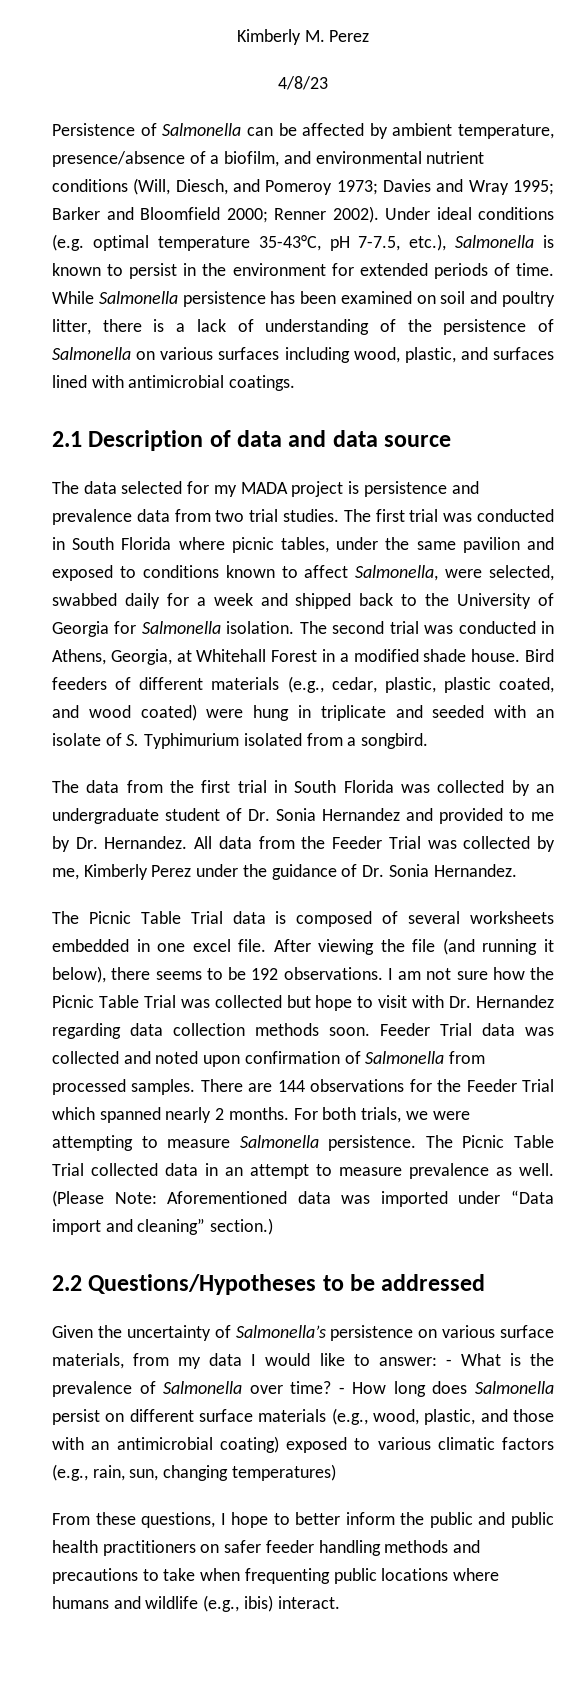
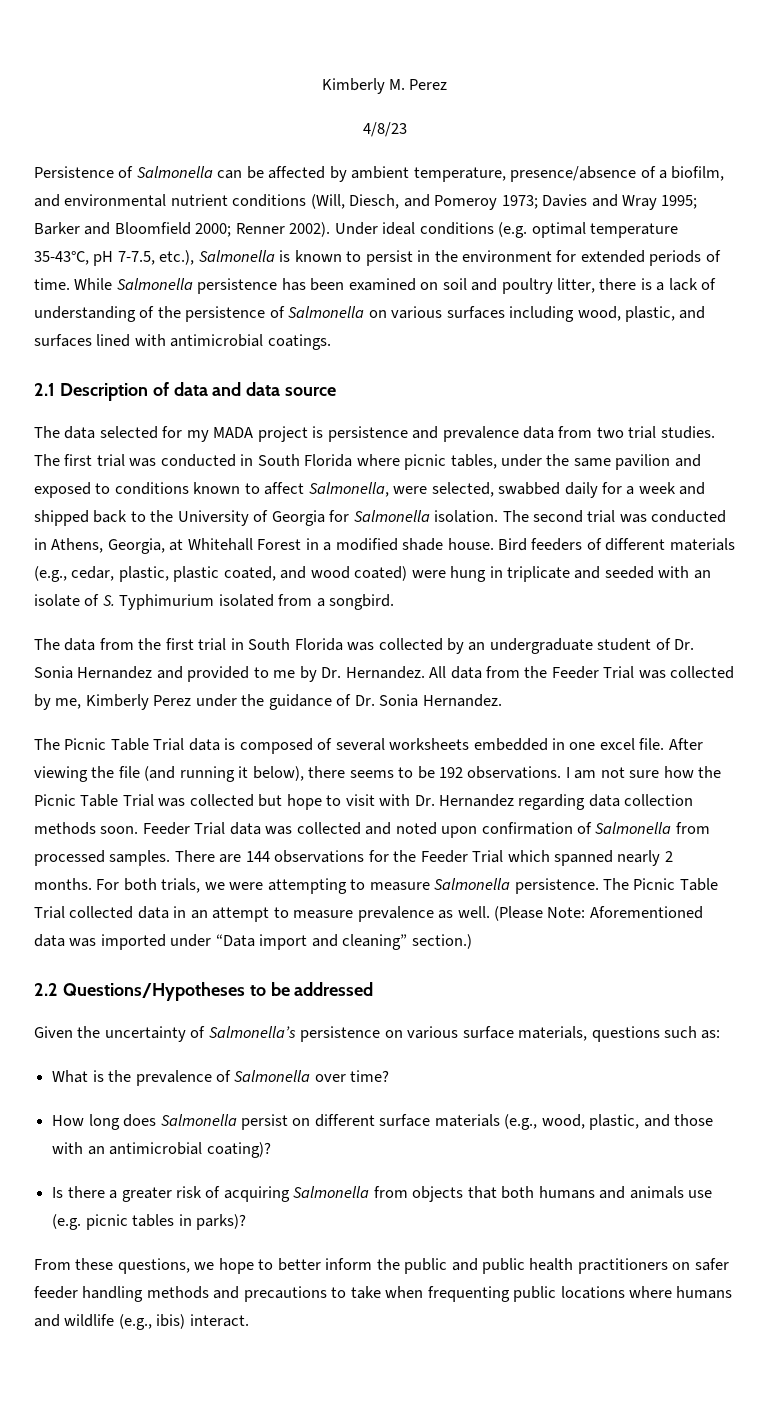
[133,1353,452,1369] from my data I would like to answer: - -> [591,1026,721,1042] questions such as: //
[338,1387,345,1394] - -> (390, 1076) //
[219,1436,554,1453] [52,1464,336,1481] coating) exposed to various climatic factors (e.g., rain, sun, changing temperatures) -> [206,1142,271,1158] [52,1186,712,1202] [52,1214,246,1230] coating)? // Is there a greater risk of acquiring Salmonella from objects that both humans and animals use (e.g. picnic tables in parks)?
[220,1513,226,1525] I -> [194,1262,215,1270] we

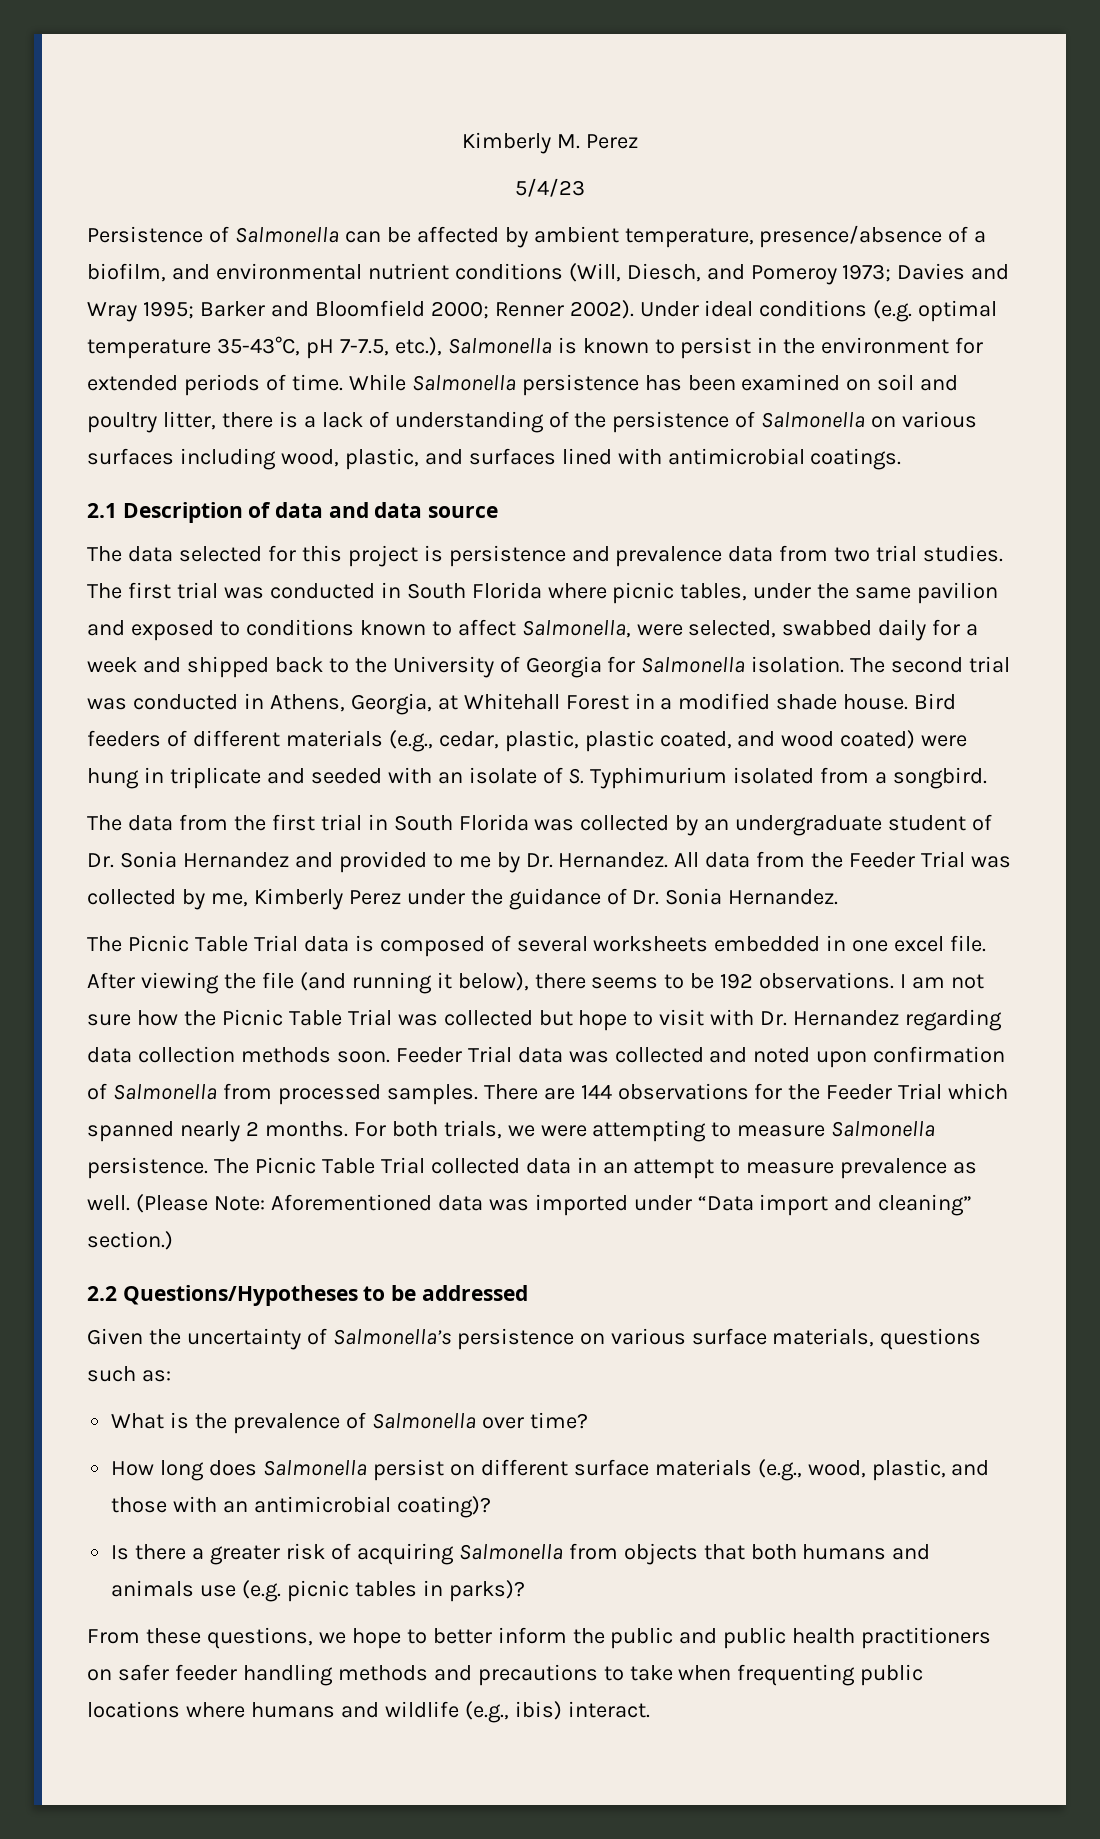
[362,122,407,137] 4/8/23 -> [515,178,585,197] 5/4/23
[186,427,254,442] my MADA -> [301,545,342,562] this

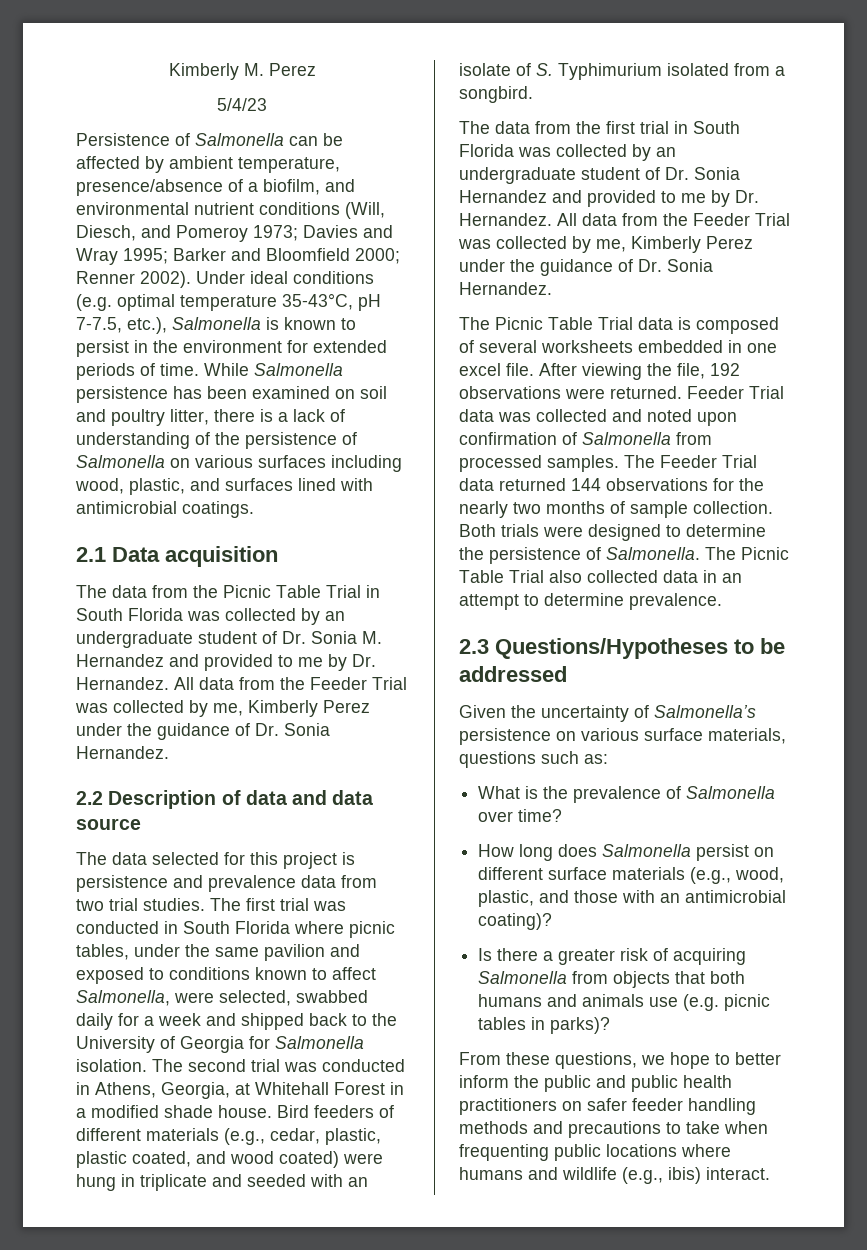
(117, 510) none -> [112,546,278,567] [76,585,380,598] [76,608,345,625] [76,631,382,648] [76,654,376,671] [76,677,407,690] [75,700,370,717] [76,723,330,740] [76,746,169,759] [76,791,103,805] Data acquisition // The data from the Picnic Table Trial in South Florida was collected by an undergraduate student of Dr. Sonia M. Hernandez and provided to me by Dr. Hernandez. All data from the Feeder Trial was collected by me, Kimberly Perez under the guidance of Dr. Sonia Hernandez. // 2.2
[261,972,985,994] [87,1009,1003,1031] [87,1046,390,1063] file (and running it below), there seems to be 192 observations. I am not sure how the Picnic Table Trial was collected but hope to visit with Dr. Hernandez regarding data collection methods soon. -> [677,363,740,379] [459,386,682,399] file, 192 observations were returned.
[483,1083,1009,1100] [87,1120,936,1142] [87,1157,425,1179] There are 144 observations for the Feeder Trial which spanned nearly 2 months. For both trials, we were attempting to measure Salmonella persistence. The Picnic Table Trial -> [624,455,757,468] [459,478,764,491] [459,501,773,518] [459,524,766,541] [459,547,789,564] [459,570,582,583] The Feeder Trial data returned 144 observations for the nearly two months of sample collection. Both trials were designed to determine the persistence of Salmonella. The Picnic Table Trial also
[746,1158,978,1179] [87,1194,973,1216] [87,1231,173,1250] [87,1286,117,1301] measure prevalence as well. (Please Note: Aforementioned data was imported under “Data import and cleaning” section.) // 2.2 -> [544,593,722,610] [459,639,489,654] determine prevalence. // 2.3

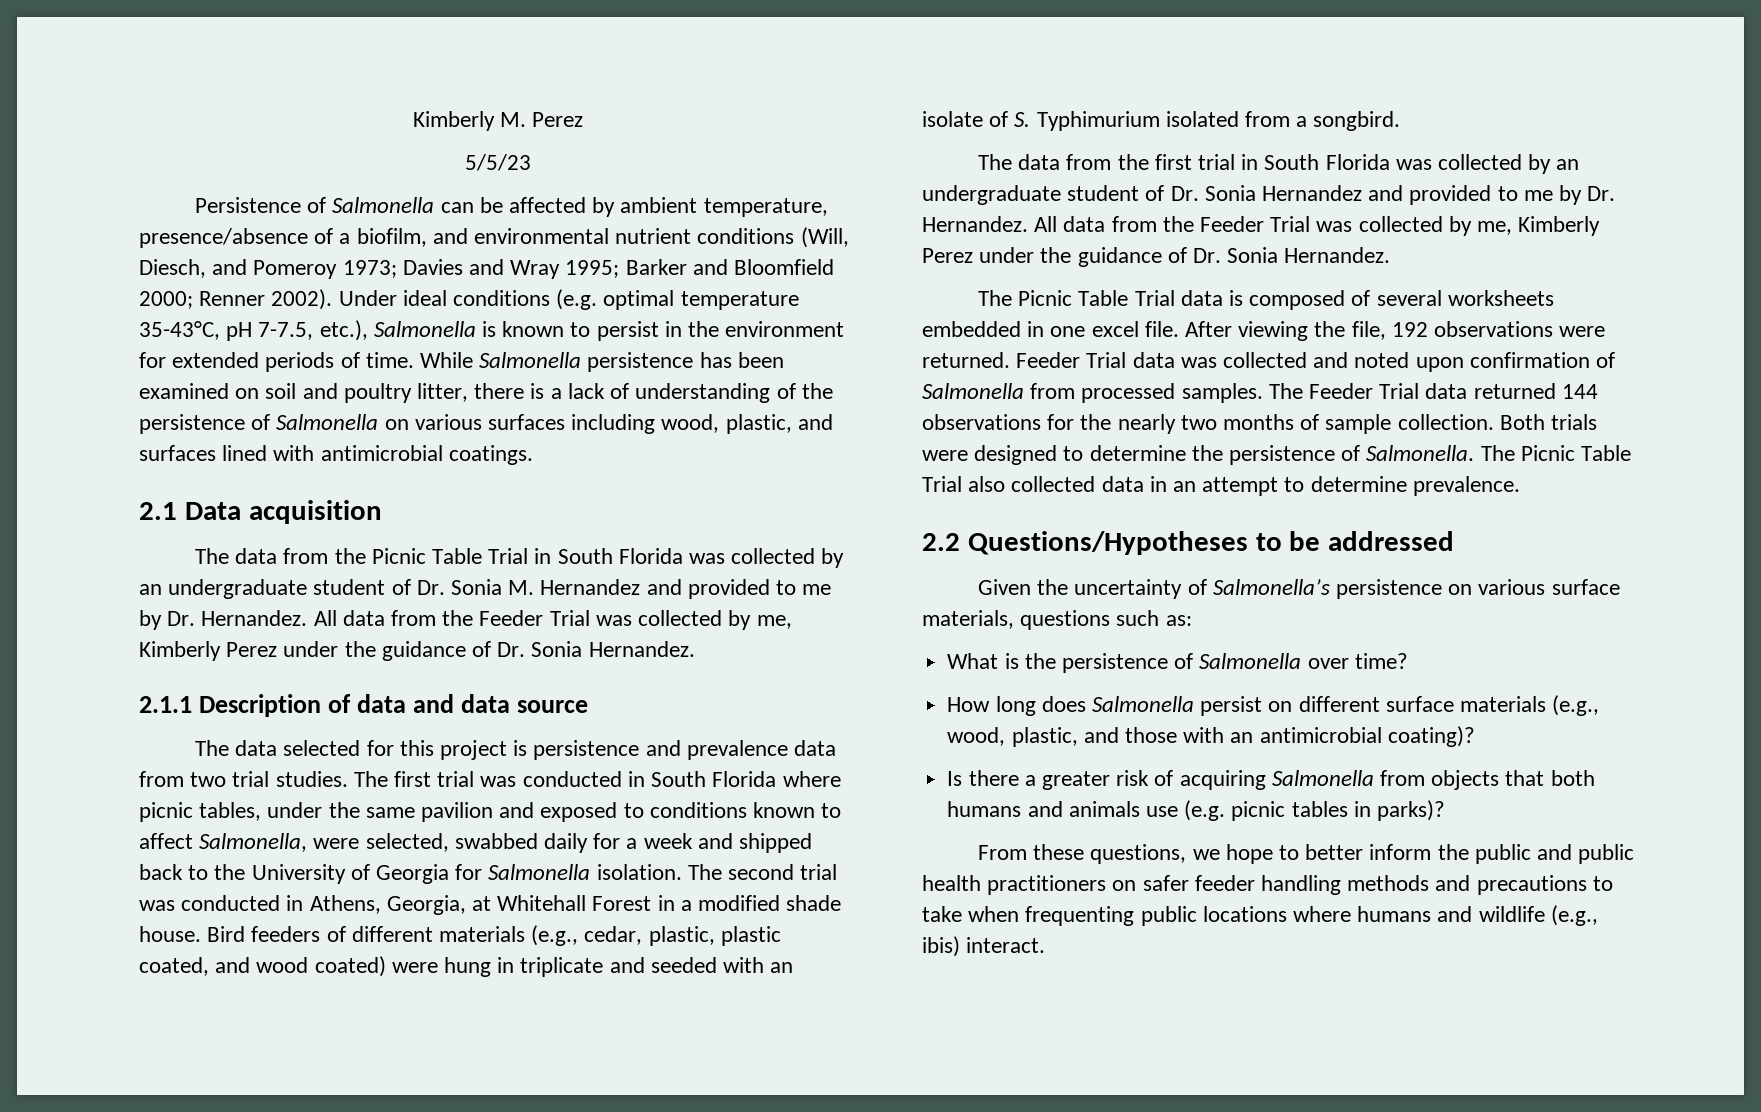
[217,98,267,111] 5/4/23 -> [465,154,531,171] 5/5/23
[76,791,103,805] 2.2 -> [139,696,192,713] 2.1.1
[459,639,489,654] 2.3 -> [922,533,960,551] 2.2
[573,786,662,803] prevalence -> [1061,653,1168,673] persistence

